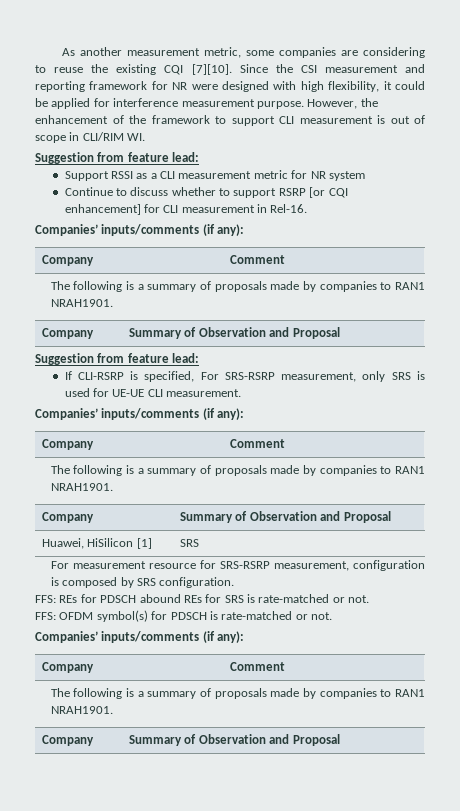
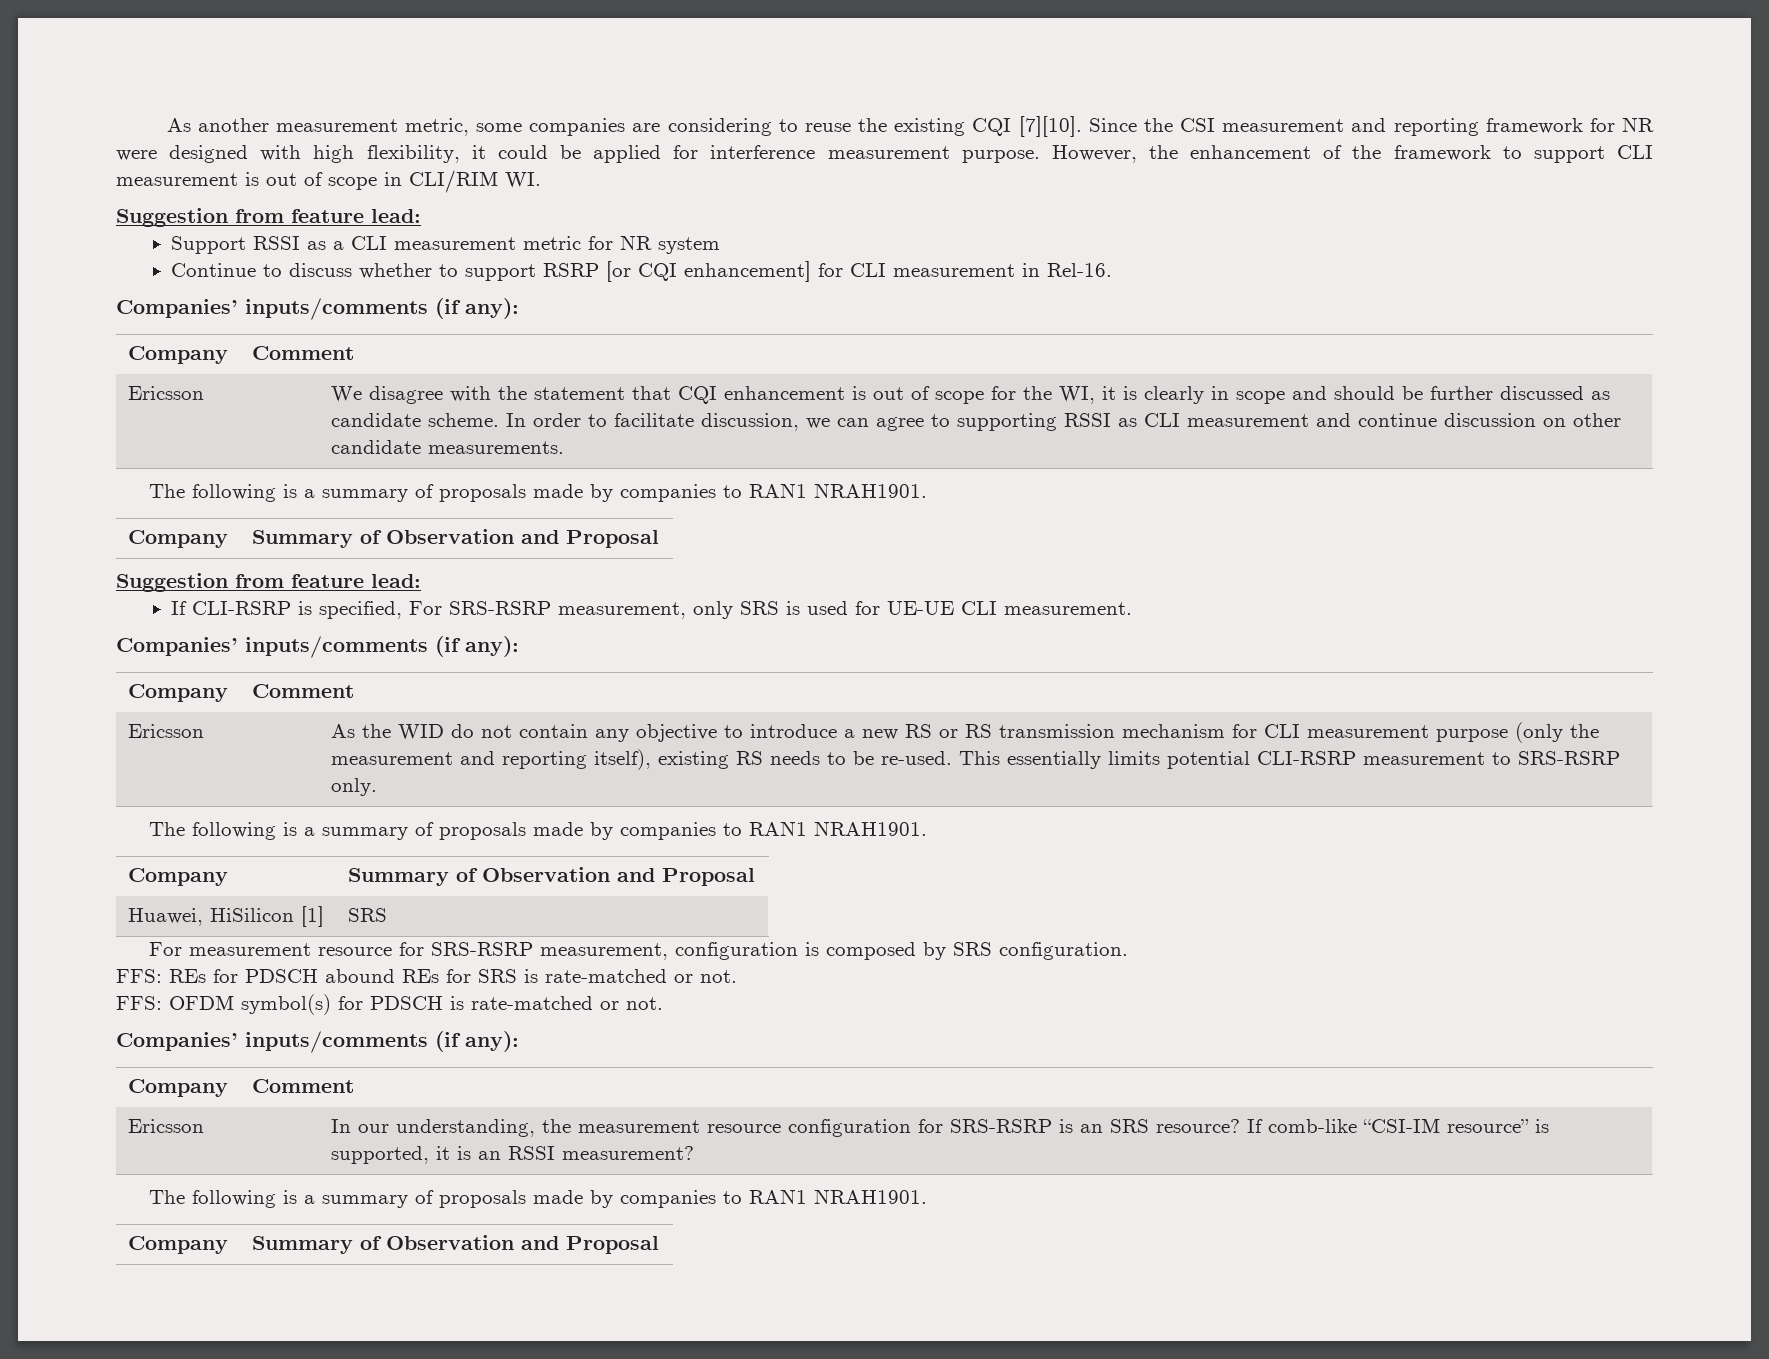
(286, 259) none -> [127,386,204,400] [330,386,1610,404] [330,413,1621,431] [330,440,564,454] // Ericsson | We disagree with the statement that CQI enhancement is out of scope for the WI, it is clearly in scope and should be further discussed as candidate scheme. In order to facilitate discussion, we can agree to supporting RSSI as CLI measurement and continue discussion on other candidate measurements.
(286, 443) none -> [127,724,204,738] [330,722,1599,743] [330,749,1620,770] [330,778,377,796] // Ericsson | As the WID do not contain any objective to introduce a new RS or RS transmission mechanism for CLI measurement purpose (only the measurement and reporting itself), existing RS needs to be re-used. This essentially limits potential CLI-RSRP measurement to SRS-RSRP only.
(286, 666) none -> [127,1119,204,1133] [330,1118,1549,1137] [330,1146,694,1164] // Ericsson | In our understanding, the measurement resource configuration for SRS-RSRP is an SRS resource? If comb-like “CSI-IM resource” is supported, it is an RSSI measurement?

